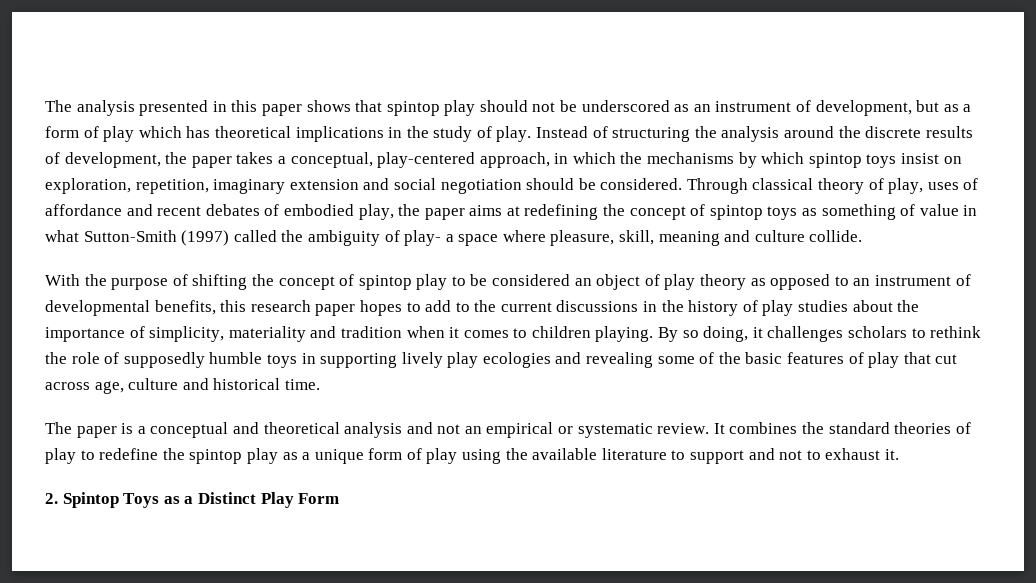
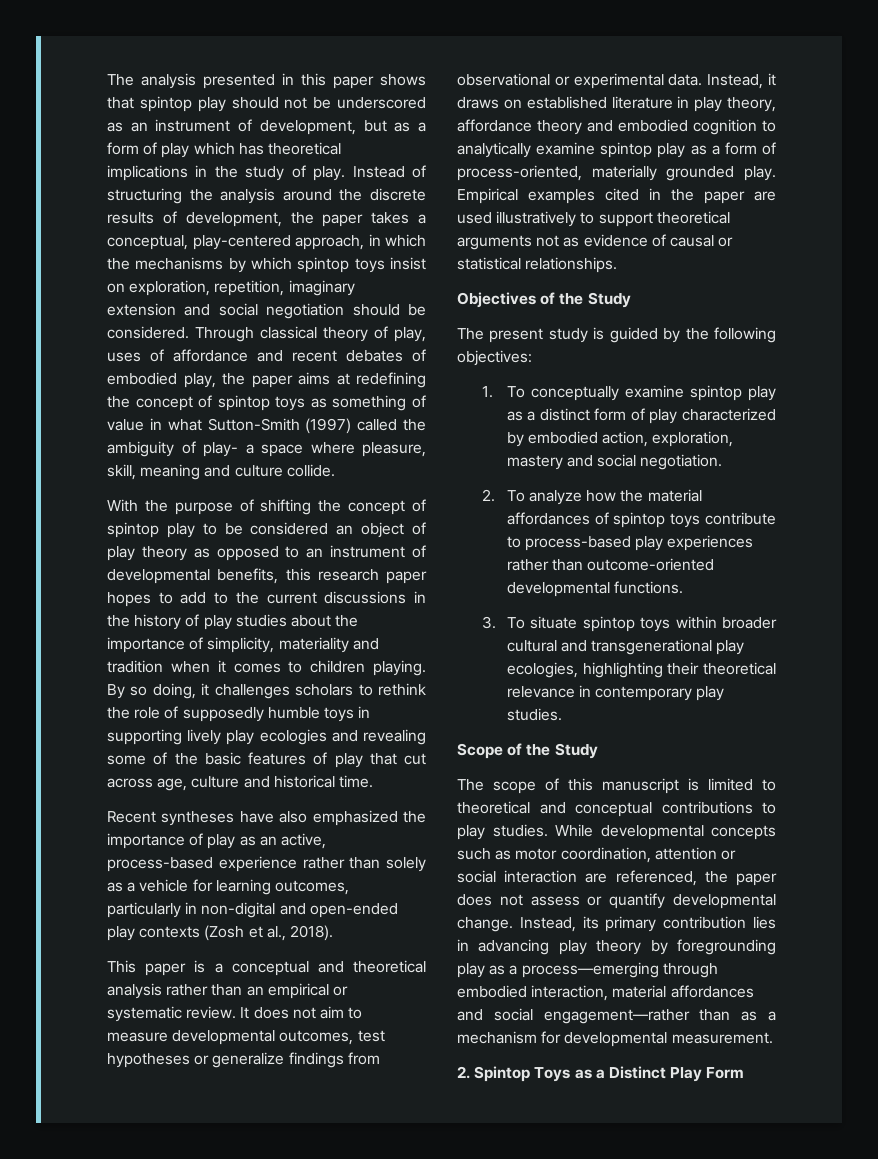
[45,422,72,434] The -> [107,810,426,826] [107,833,326,849] [107,856,426,872] [107,879,349,895] [107,902,398,918] [107,925,333,941] [107,960,136,973] Recent syntheses have also emphasized the importance of play as an active, process-based experience rather than solely as a vehicle for learning outcomes, particularly in non-digital and open-ended play contexts (Zosh et al., 2018). // This
[406,422,461,434] and not -> [166,984,243,996] rather than
[729,422,971,434] [45,448,899,464] combines the standard theories of play to redefine the spintop play as a unique form of play using the available literature to support and not to exhaust it. -> [253,1006,363,1019] [107,1030,385,1045] [107,1052,380,1068] [457,73,776,89] [457,96,776,112] [457,119,776,135] [457,142,776,158] [457,165,776,181] [457,188,776,204] [457,211,730,227] [457,234,734,250] [457,257,618,273] [457,292,631,308] [457,327,776,343] [457,350,532,366] [481,385,776,401] [506,408,776,424] [506,431,734,447] [506,454,723,470] [481,489,702,505] [506,512,776,528] [506,535,754,551] [506,558,715,571] [506,581,683,597] [481,616,777,632] [506,639,745,655] [506,662,776,678] [506,685,725,701] [506,708,562,721] [457,743,598,759] [457,778,776,794] [457,801,776,817] [457,824,776,840] [457,847,736,863] [457,870,777,886] [457,893,776,909] [457,916,776,932] [457,939,776,955] [457,962,718,978] [457,985,754,1001] [457,1008,776,1024] [457,1031,773,1047] does not aim to measure developmental outcomes, test hypotheses or generalize findings from observational or experimental data. Instead, it draws on established literature in play theory, affordance theory and embodied cognition to analytically examine spintop play as a form of process-oriented, materially grounded play. Empirical examples cited in the paper are used illustratively to support theoretical arguments not as evidence of causal or statistical relationships. // Objectives of the Study // The present study is guided by the following objectives: // 1. To conceptually examine spintop play as a distinct form of play characterized by embodied action, exploration, mastery and social negotiation. // 2. To analyze how the material affordances of spintop toys contribute to process-based play experiences rather than outcome-oriented developmental functions. // 3. To situate spintop toys within broader cultural and transgenerational play ecologies, highlighting their theoretical relevance in contemporary play studies. // Scope of the Study // The scope of this manuscript is limited to theoretical and conceptual contributions to play studies. While developmental concepts such as motor coordination, attention or social interaction are referenced, the paper does not assess or quantify developmental change. Instead, its primary contribution lies in advancing play theory by foregrounding play as a process—emerging through embodied interaction, material affordances and social engagement—rather than as a mechanism for developmental measurement.

